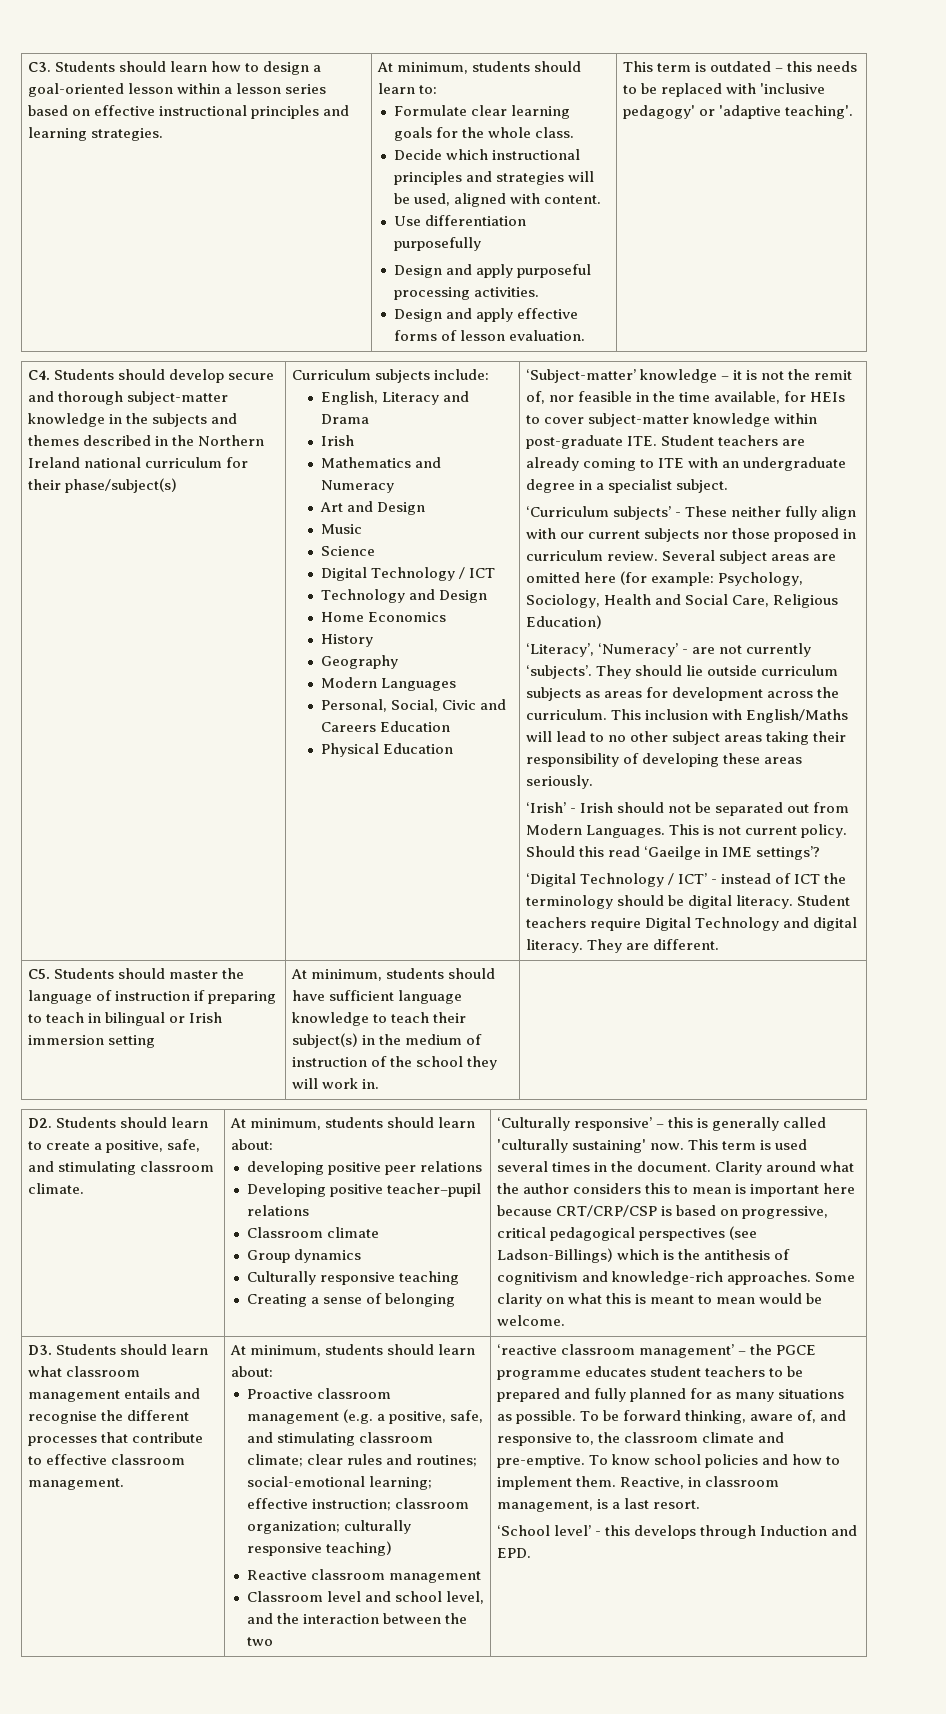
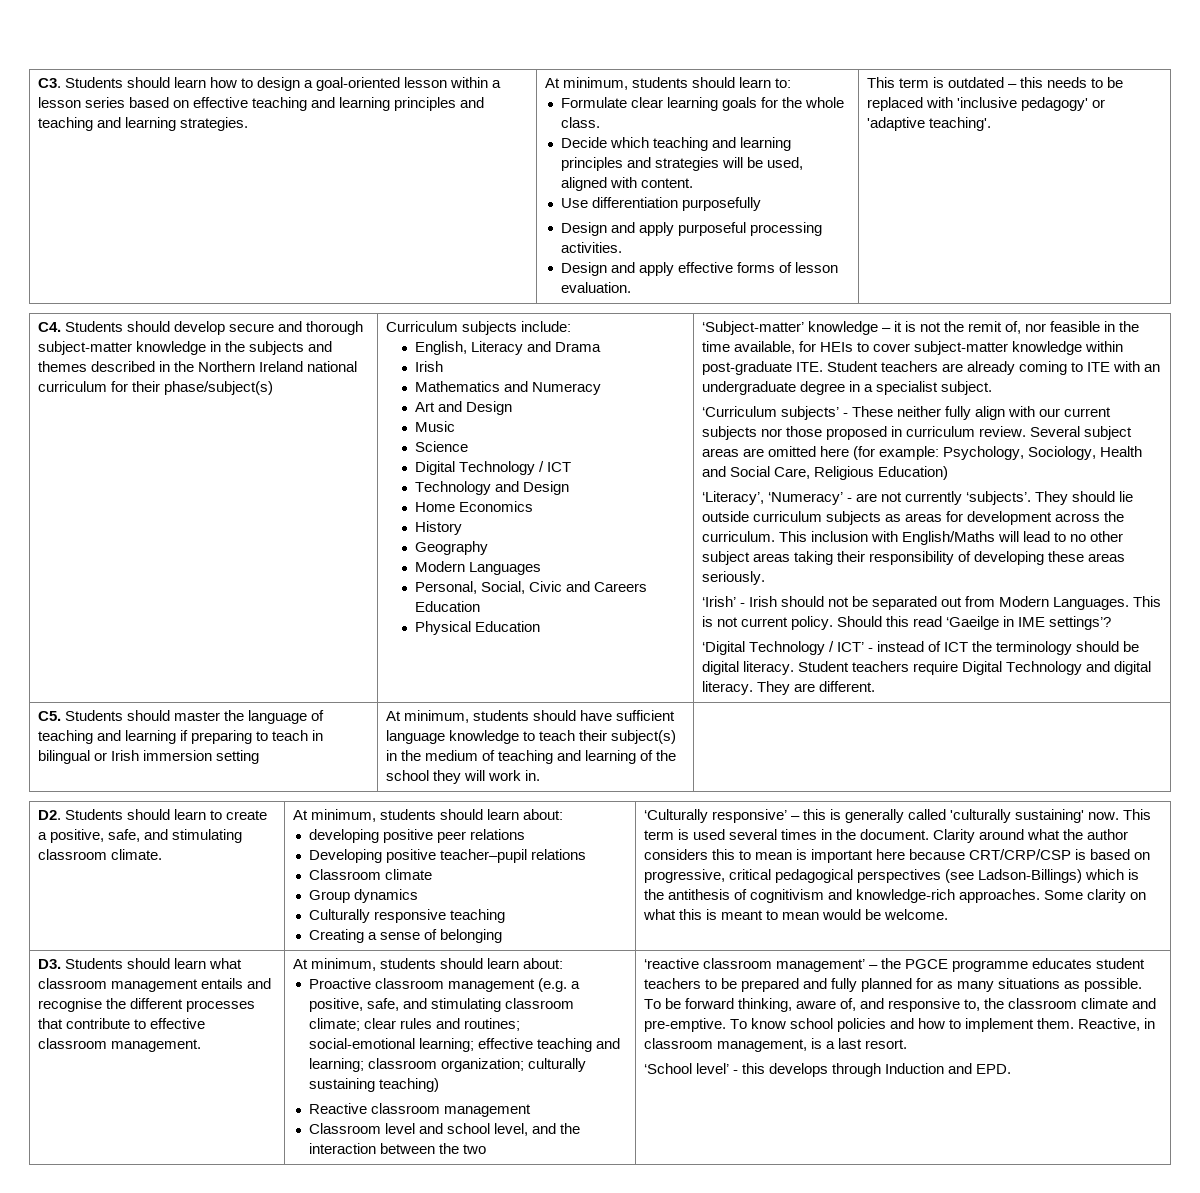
[158,105,319,119] instructional principles -> [251,97,485,111] [37,117,93,131] teaching and learning principles and teaching
[492,149,581,160] instructional -> [653,137,792,151] teaching and learning
[114,991,190,1001] instruction -> [37,730,176,744] teaching and learning
[291,1057,367,1067] instruction -> [497,750,636,764] teaching and learning
[312,1499,392,1511] instruction; -> [537,1038,621,1052] [309,1058,365,1072] teaching and learning;
[247,1543,323,1556] responsive -> [309,1078,376,1092] sustaining

